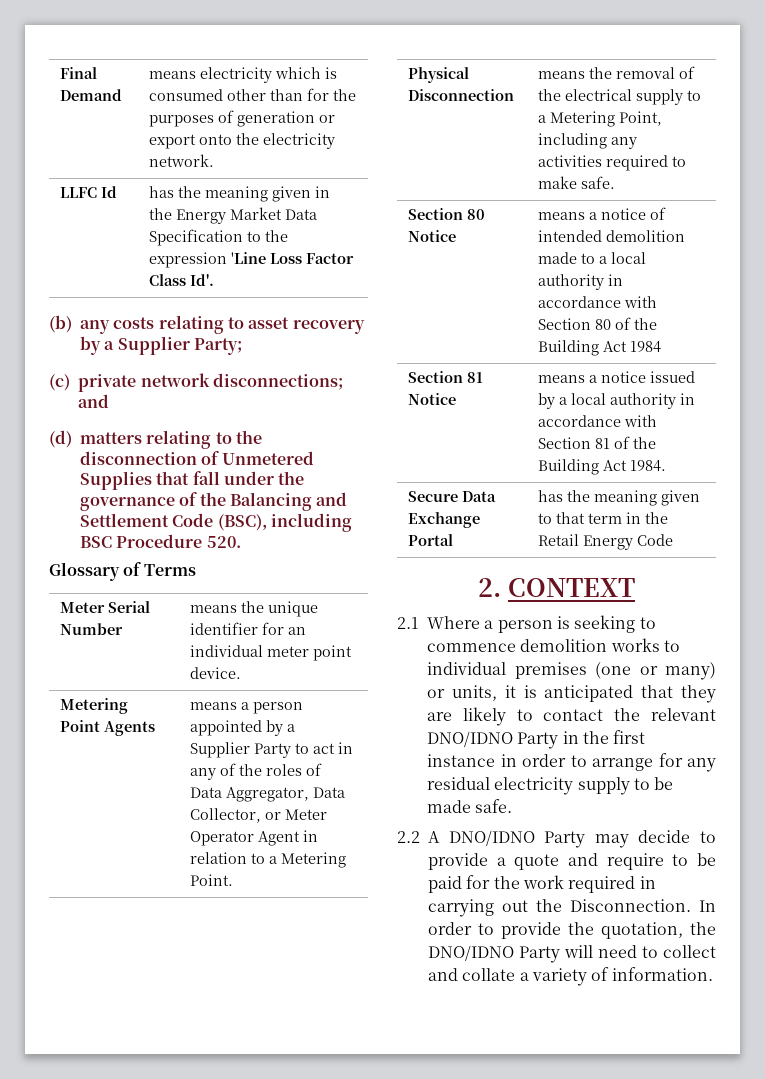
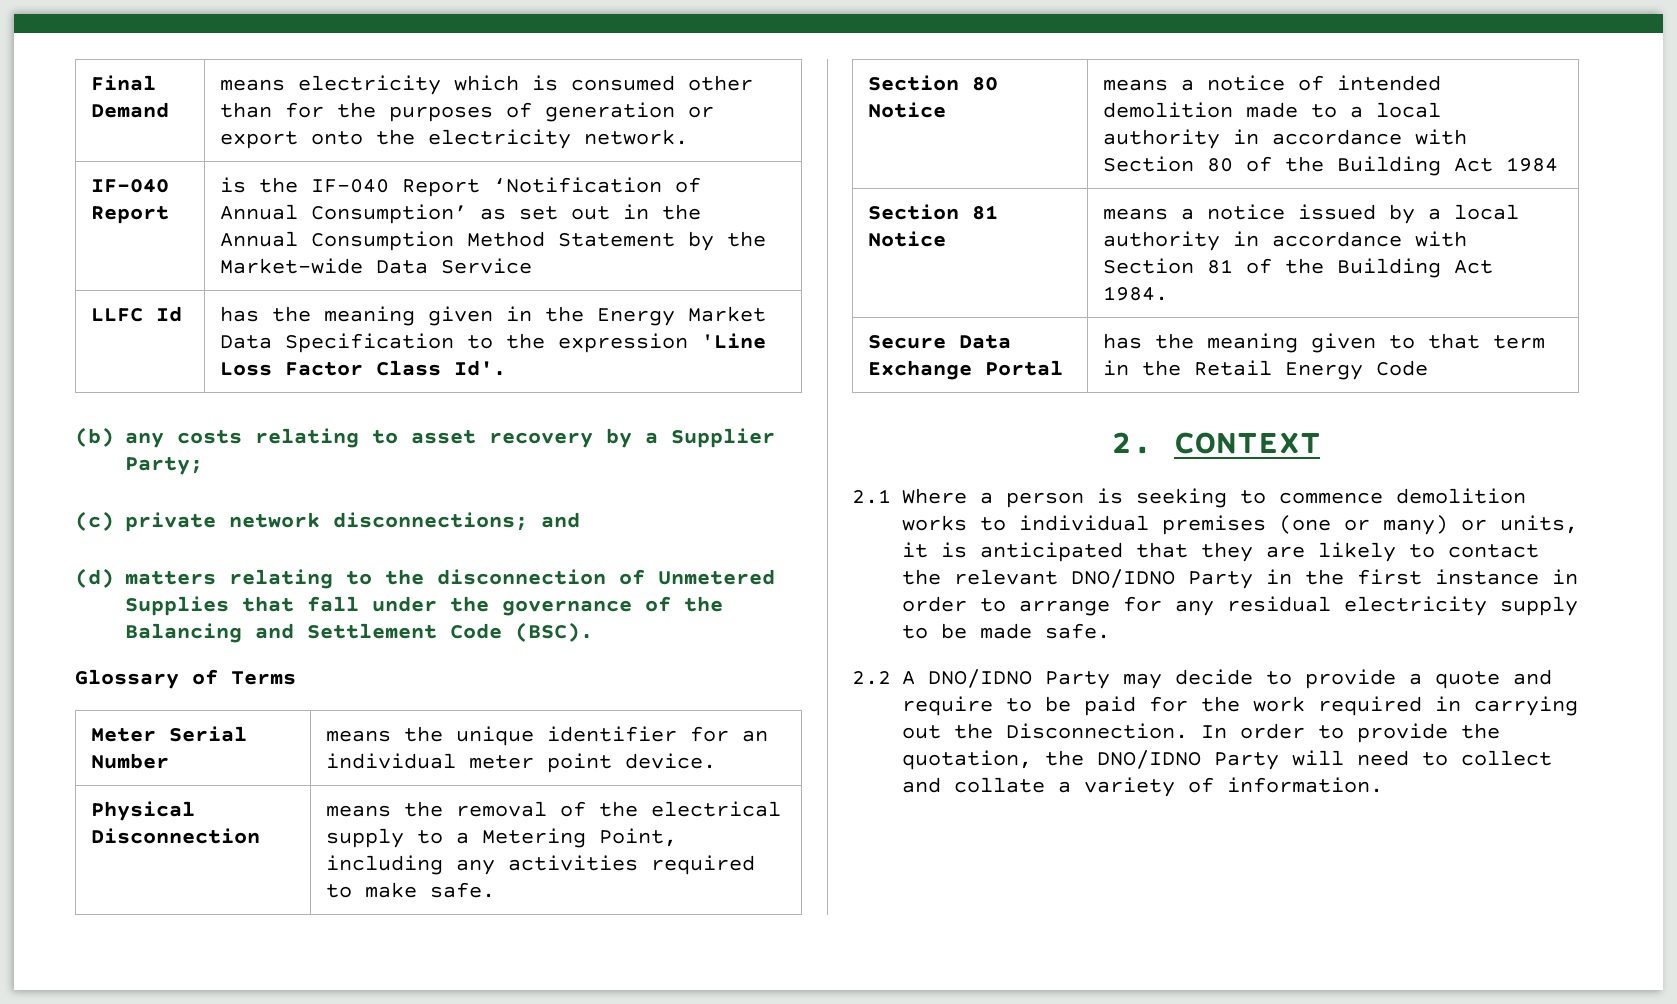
(215, 160) none -> [91,179,170,193] [91,206,170,224] [220,177,702,197] [220,204,702,224] [220,231,767,251] [220,258,533,274] // IF-040 Report | is the IF-040 Report ‘Notification of Annual Consumption’ as set out in the Annual Consumption Method Statement by the Market-wide Data Service
[217,513,352,532] [80,534,241,548] (BSC), including BSC Procedure 520. -> [515,622,593,642] (BSC).
[60,698,129,714] [60,720,156,736] [190,702,304,714] [190,720,296,736] [190,742,354,758] [190,763,323,780] [190,787,346,802] [190,808,328,823] [190,830,319,846] [190,852,347,868] [190,874,234,886] // Metering Point Agents | means a person appointed by a Supplier Party to act in any of the roles of Data Aggregator, Data Collector, or Meter Operator Agent in relation to a Metering Point. -> (717, 761) none

